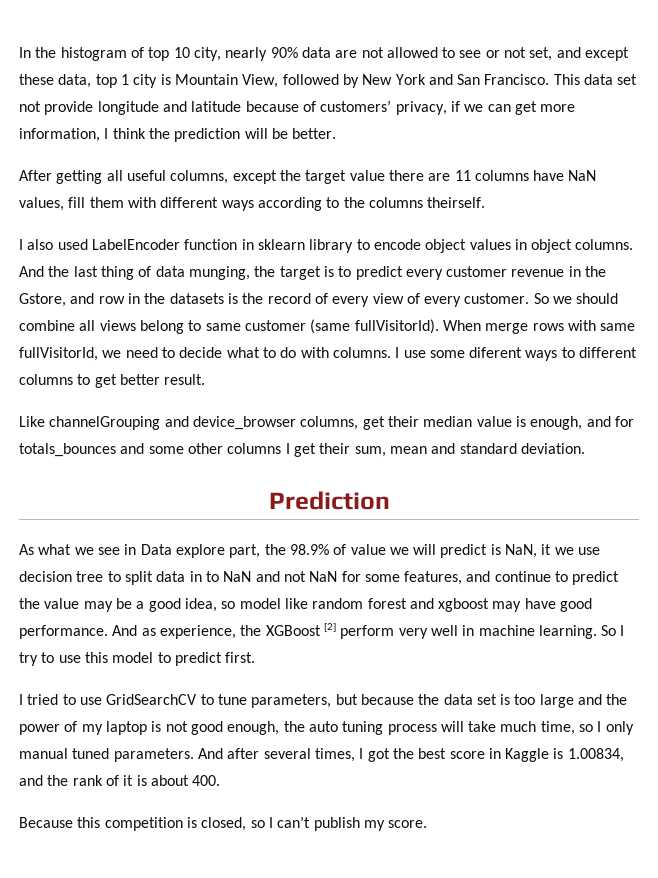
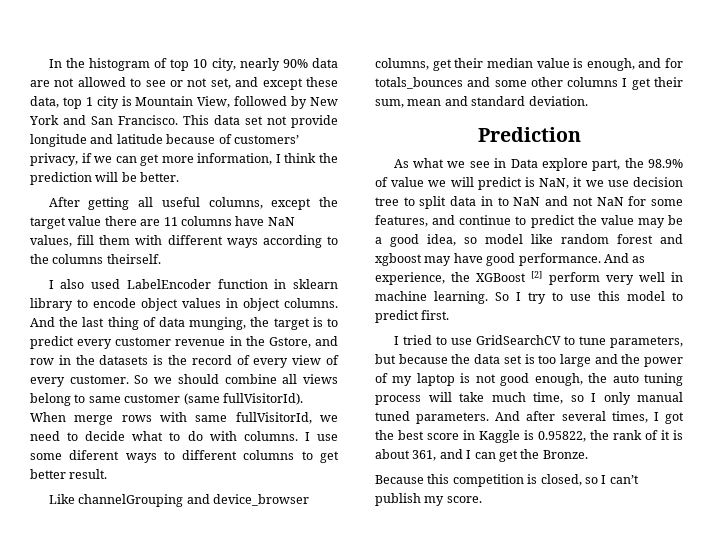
[567,748,624,762] [19,775,43,786] 1.00834, and -> [538,431,586,442] 0.95822,
[192,775,221,786] 400. -> [412,449,588,462] 361, and I can get the Bronze.

